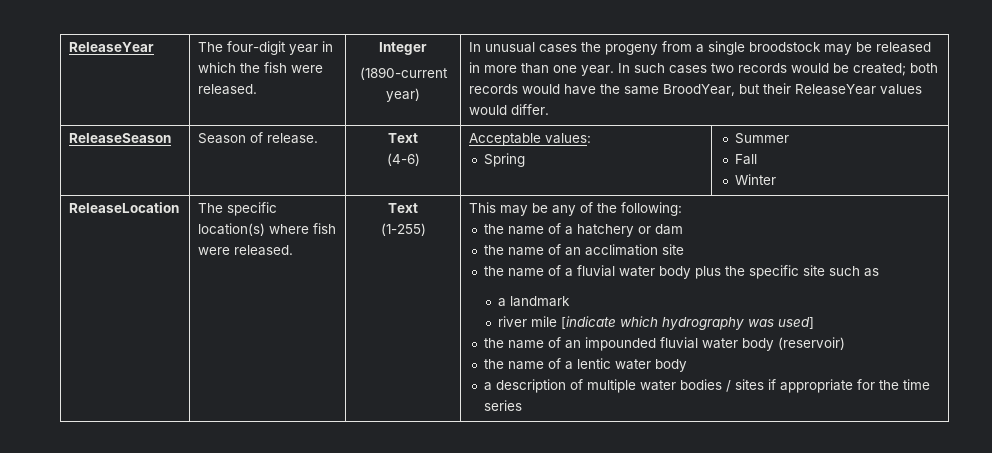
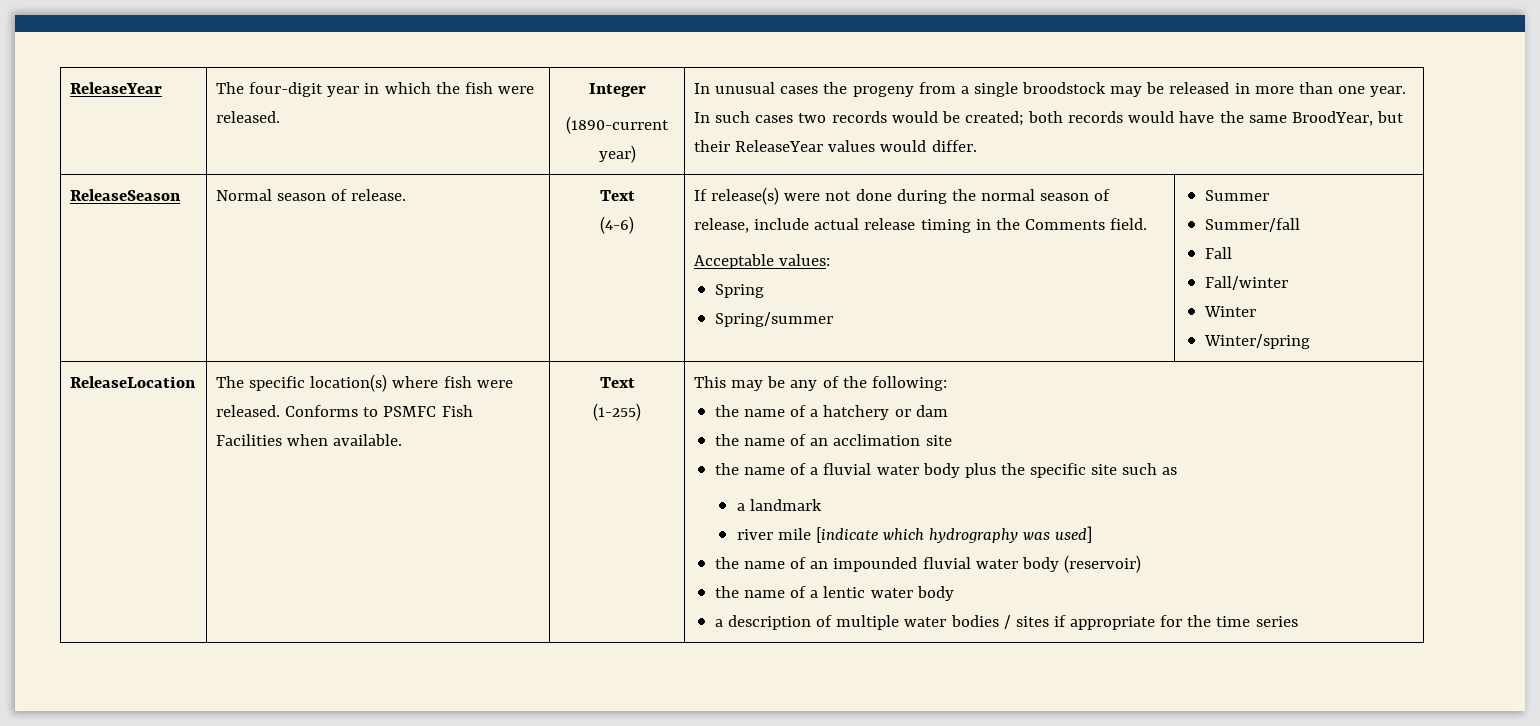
[198,133,247,144] Season -> [216,189,327,201] Normal season
(420, 159) none -> [694,187,1111,205] [694,218,1148,233] If release(s) were not done during the normal season of release, include actual release timing in the Comments field. //
(525, 160) none -> [714,312,833,327] // Spring/summer
(789, 138) none -> [1204,218,1300,232] // Summer/fall
(757, 159) none -> [1204,276,1288,290] // Fall/winter
(776, 179) none -> [1203,334,1310,349] // Winter/spring
(294, 250) none -> [285,405,473,417] [216,434,403,446] Conforms to PSMFC Fish Facilities when available.

